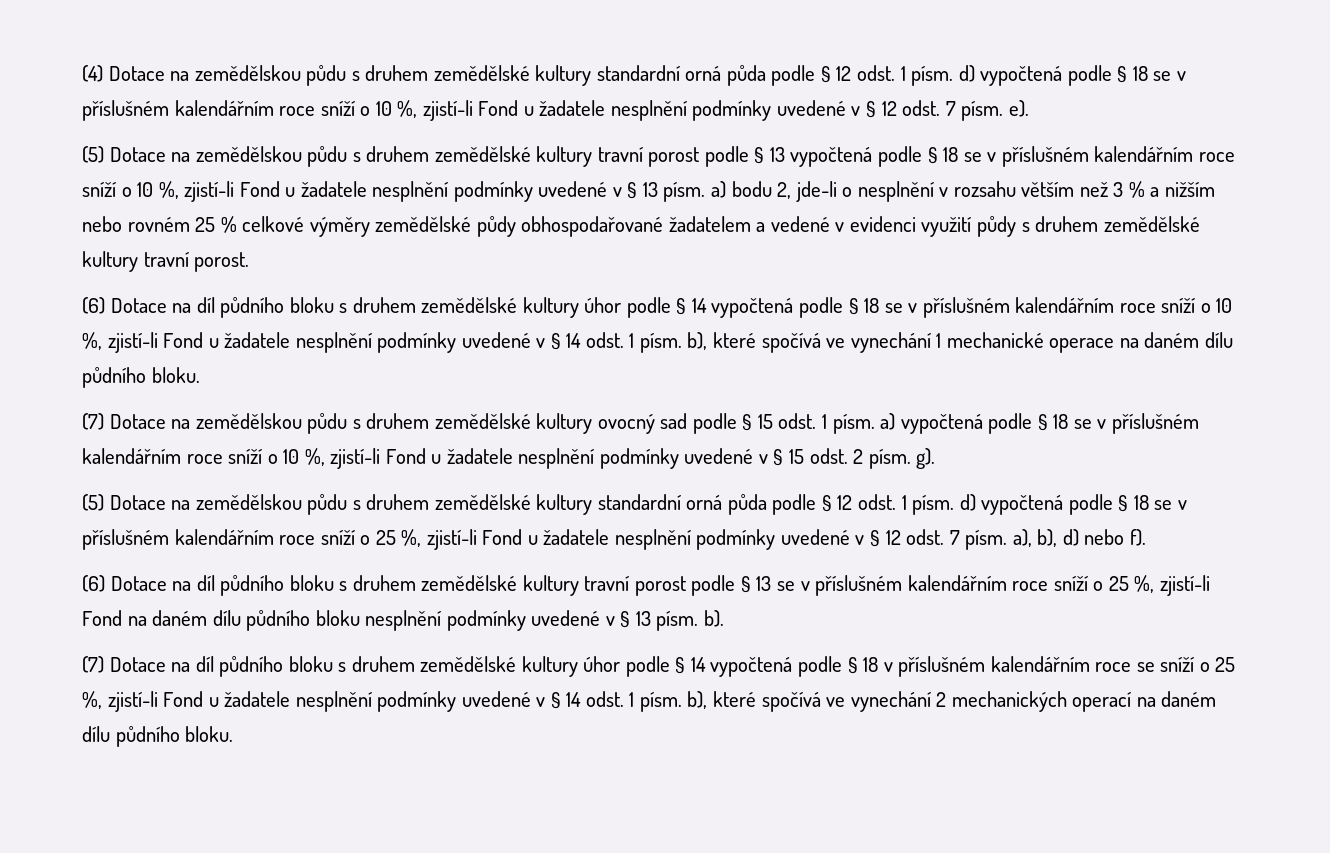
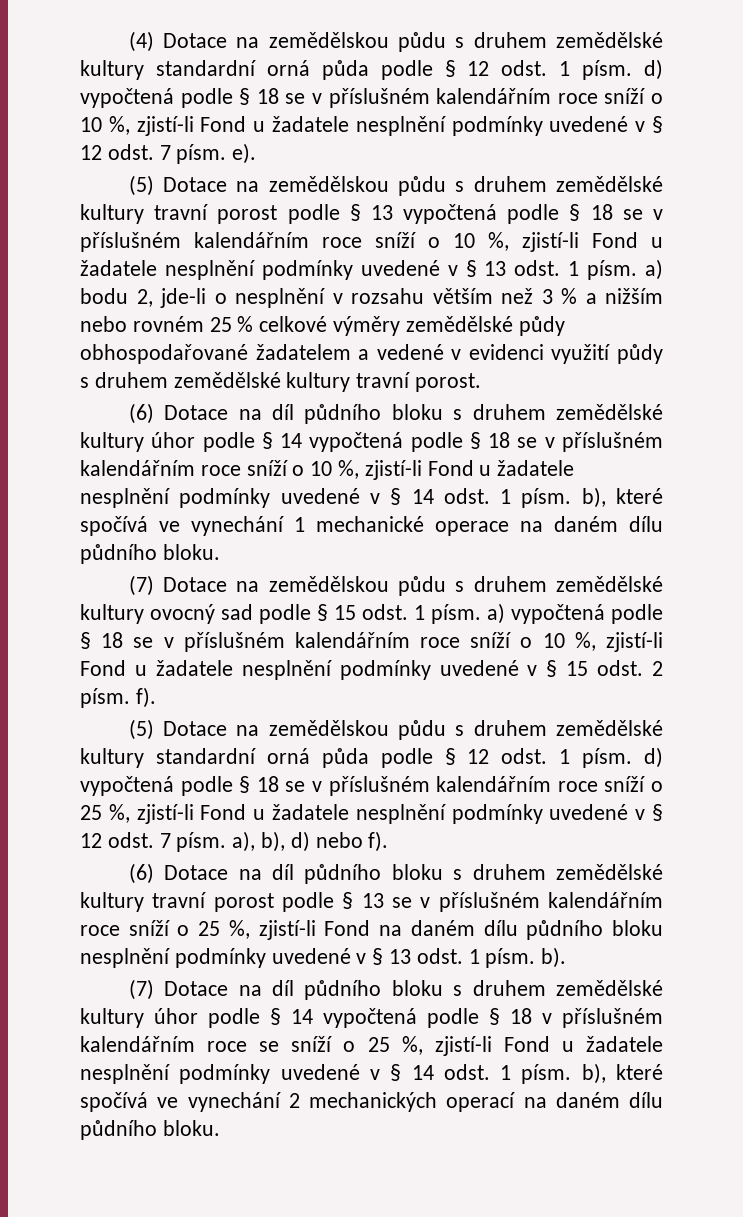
(658, 189) none -> [514,260,580,276] odst. 1
[916,448,936,469] g). -> [135,687,156,708] f).
(651, 618) none -> [416,948,480,964] odst. 1

